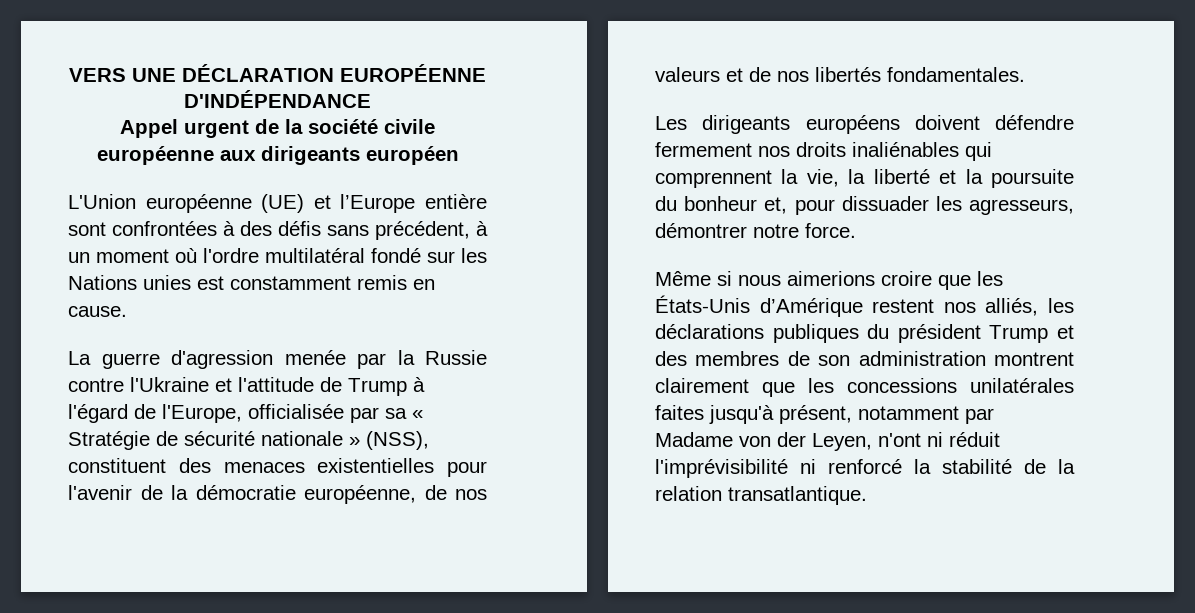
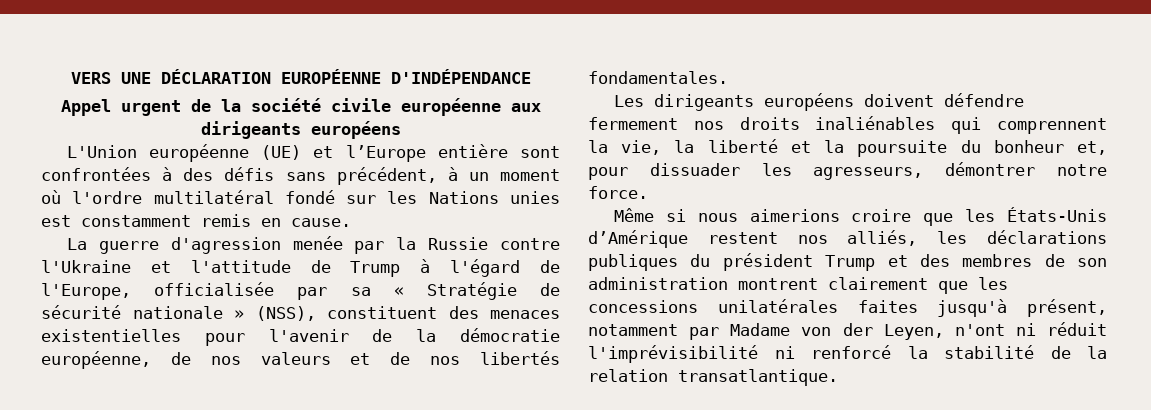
[365,146,459,165] européen -> [310,121,401,139] européens

